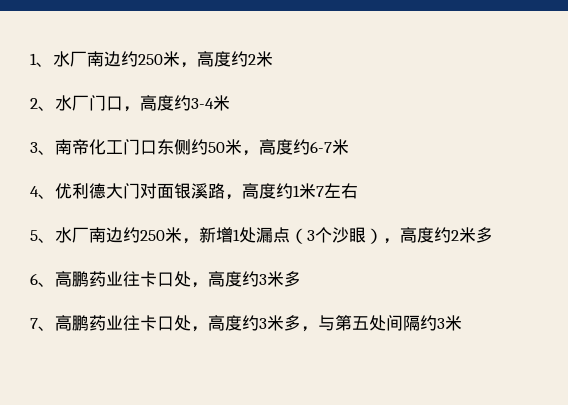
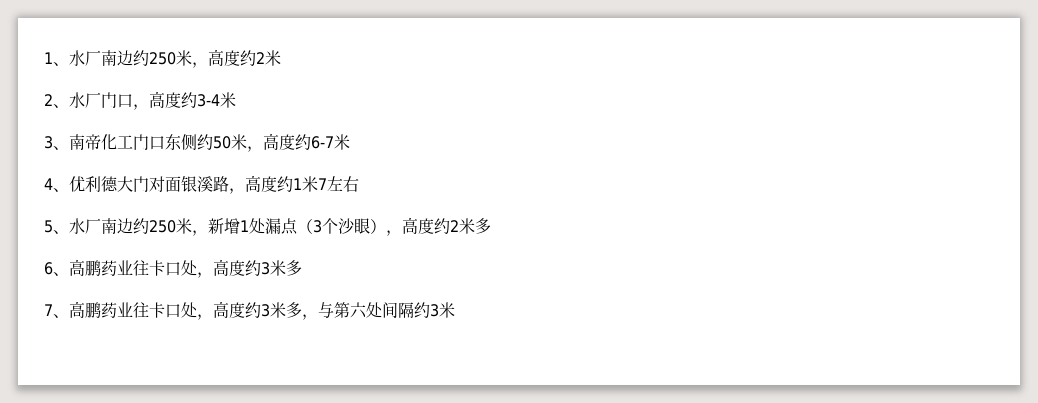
[352,316,369,330] 五 -> [350,302,367,318] 六

